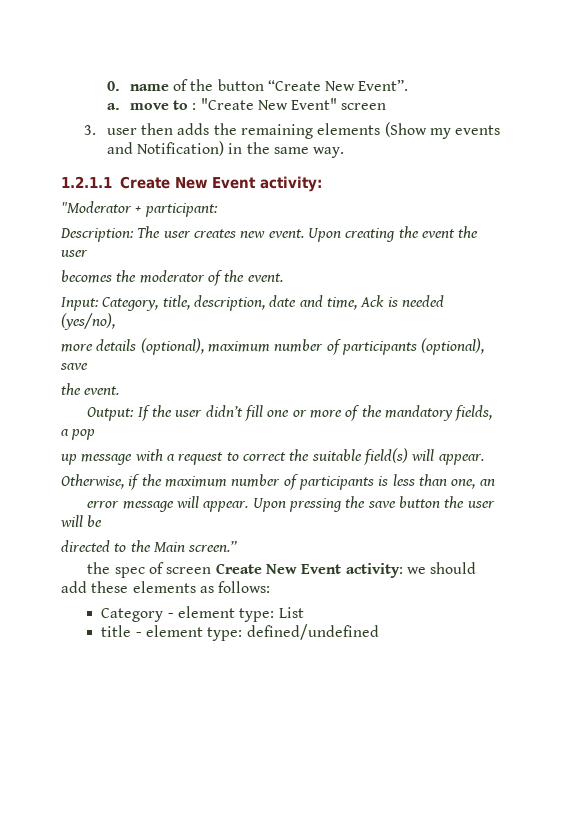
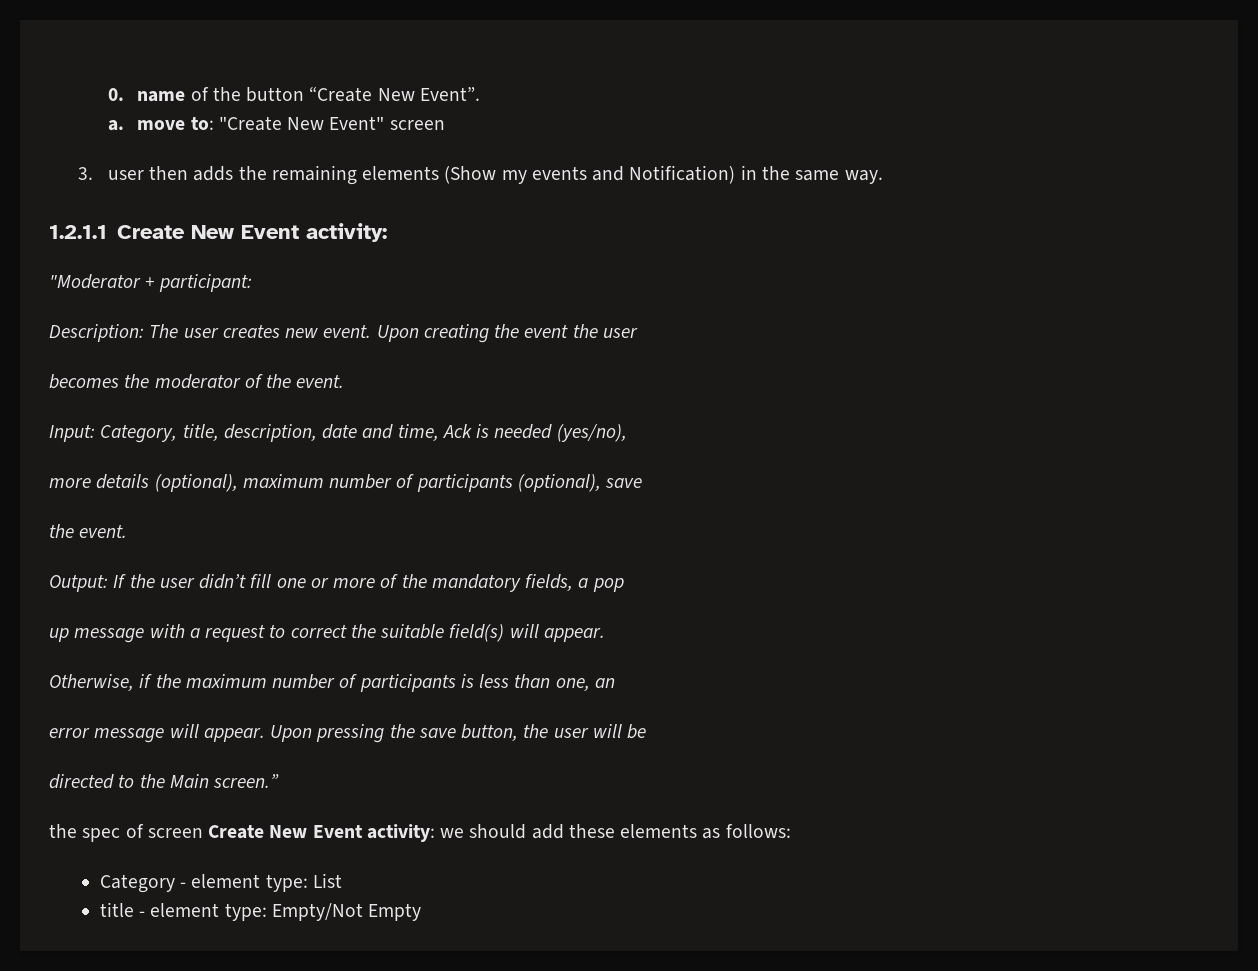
[172,100,197,110] to : -> [190,117,214,130] to:
[398,496,440,508] button -> [461,724,519,741] button,
[246,624,379,640] defined/undefined -> [271,903,422,921] Empty/Not Empty

